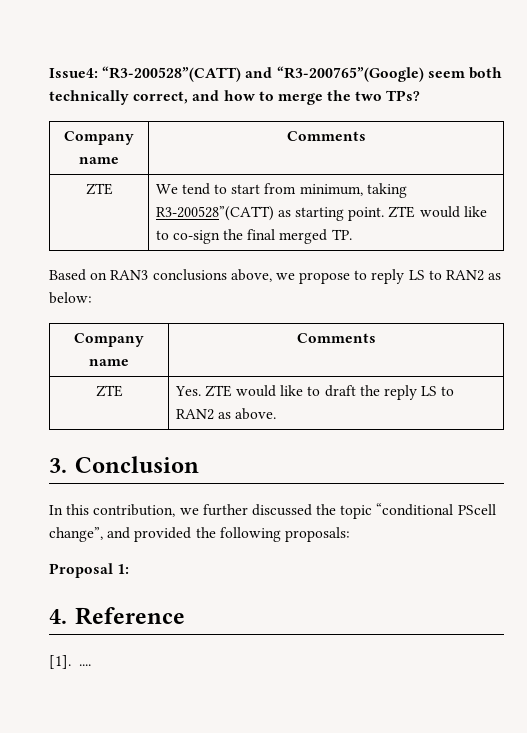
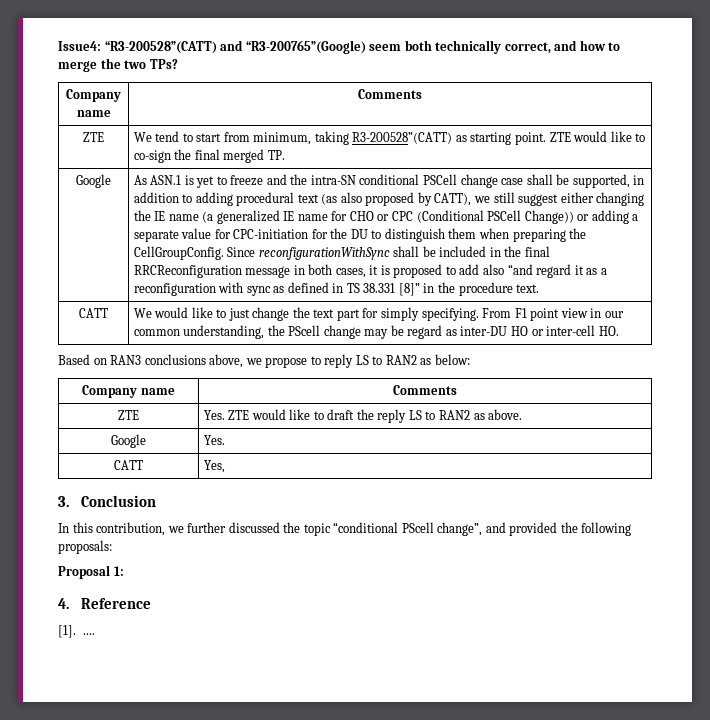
(352, 234) none -> [76,174,111,188] [133,174,645,188] [133,192,645,206] [133,210,639,224] [133,228,587,242] [133,246,550,260] [133,264,607,278] [133,282,540,296] [79,308,108,318] [133,307,624,321] [133,325,619,339] // Google | As ASN.1 is yet to freeze and the intra-SN conditional PSCell change case shall be supported, in addition to adding procedural text (as also proposed by CATT), we still suggest either changing the IE name (a generalized IE name for CHO or CPC (Conditional PSCell Change)) or adding a separate value for CPC-initiation for the DU to distinguish them when preparing the CellGroupConfig. Since reconfigurationWithSync shall be included in the final RRCReconfiguration message in both cases, it is proposed to add also “and regard it as a reconfiguration with sync as defined in TS 38.331 [8]” in the procedure text. // CATT | We would like to just change the text part for simply specifying. From F1 point view in our common understanding, the PScell change may be regard as inter-DU HO or inter-cell HO.
(276, 414) none -> [111,434,146,448] [203,435,225,445] [114,460,143,470] [203,460,225,473] // Google | Yes. // CATT | Yes,

